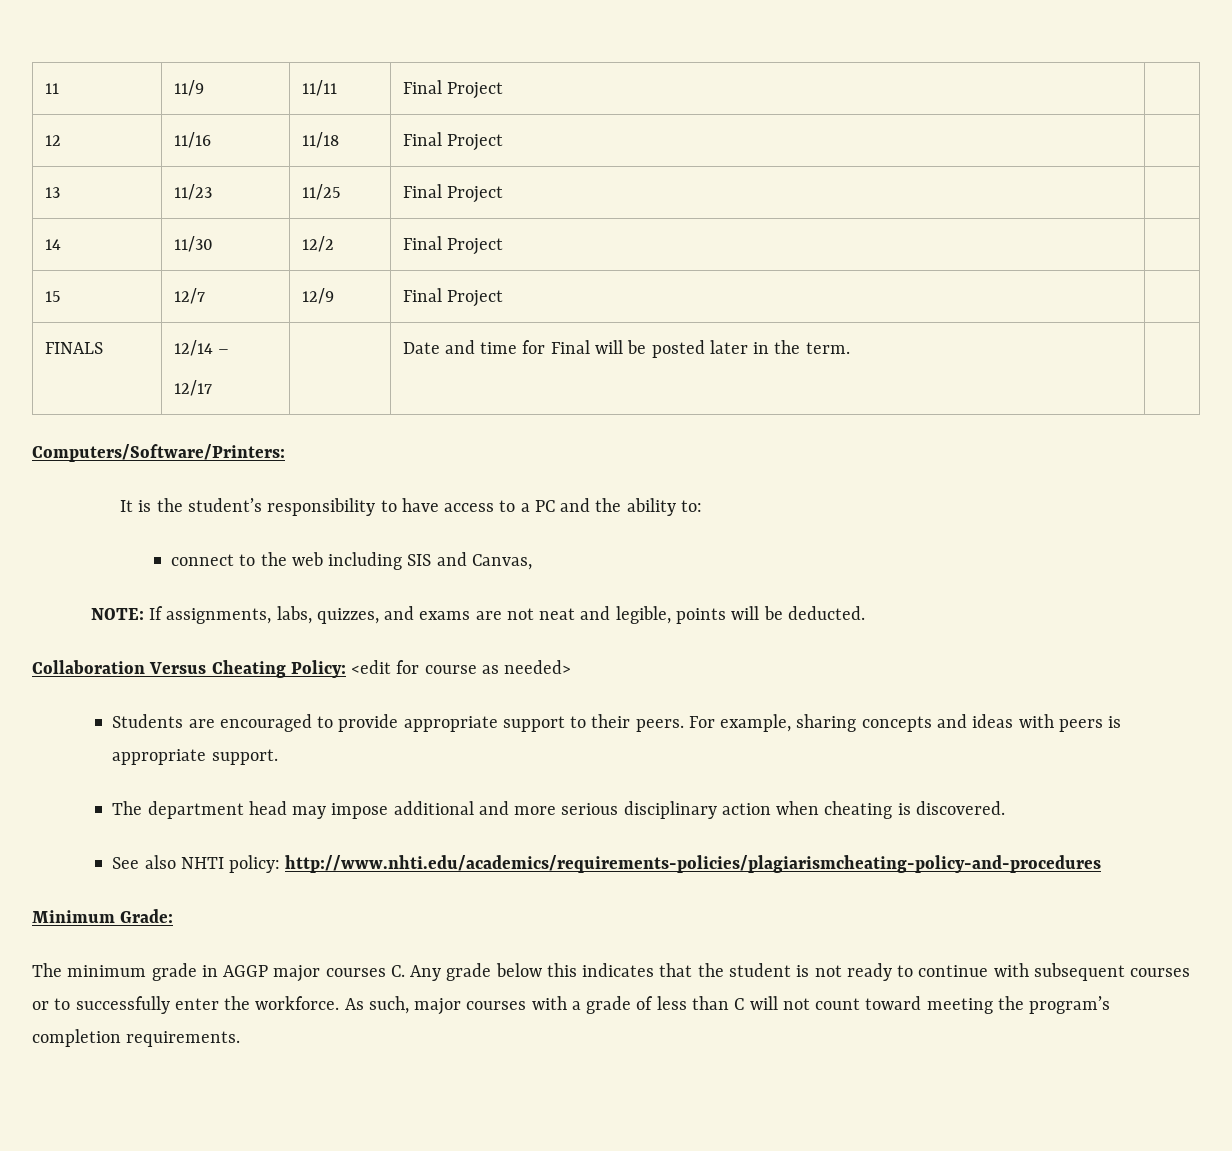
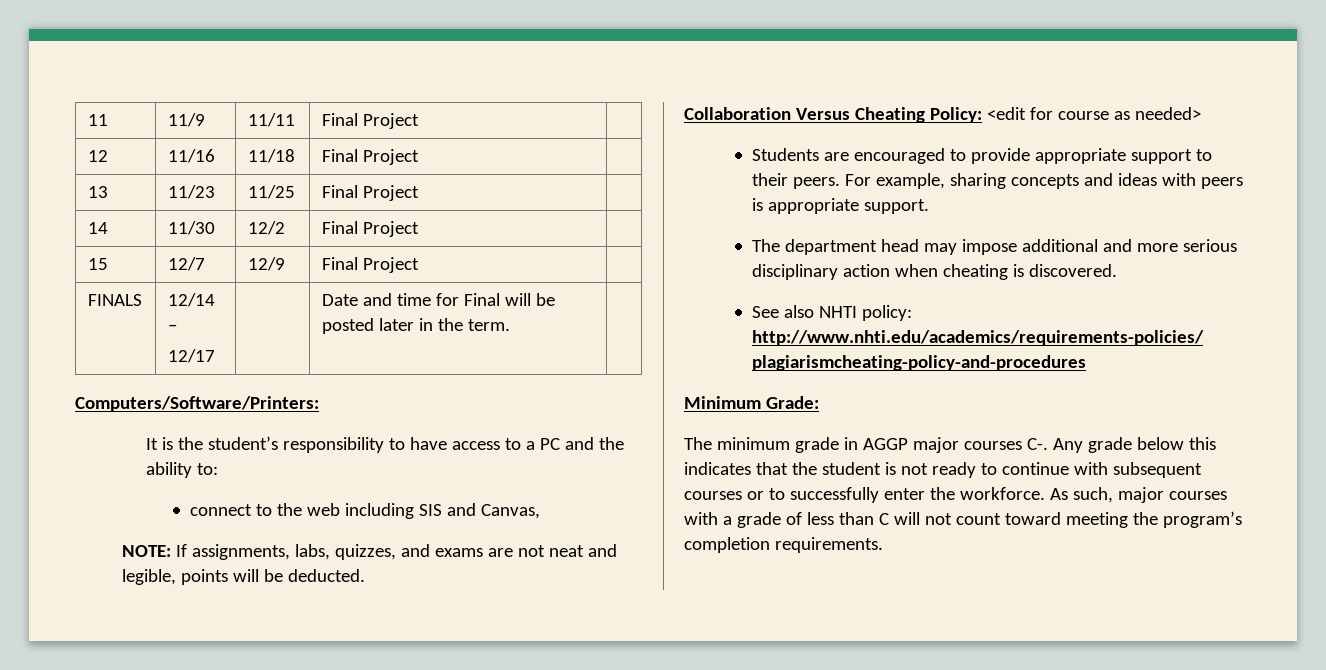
[390,965,405,977] C. -> [1026,438,1048,450] C-.

